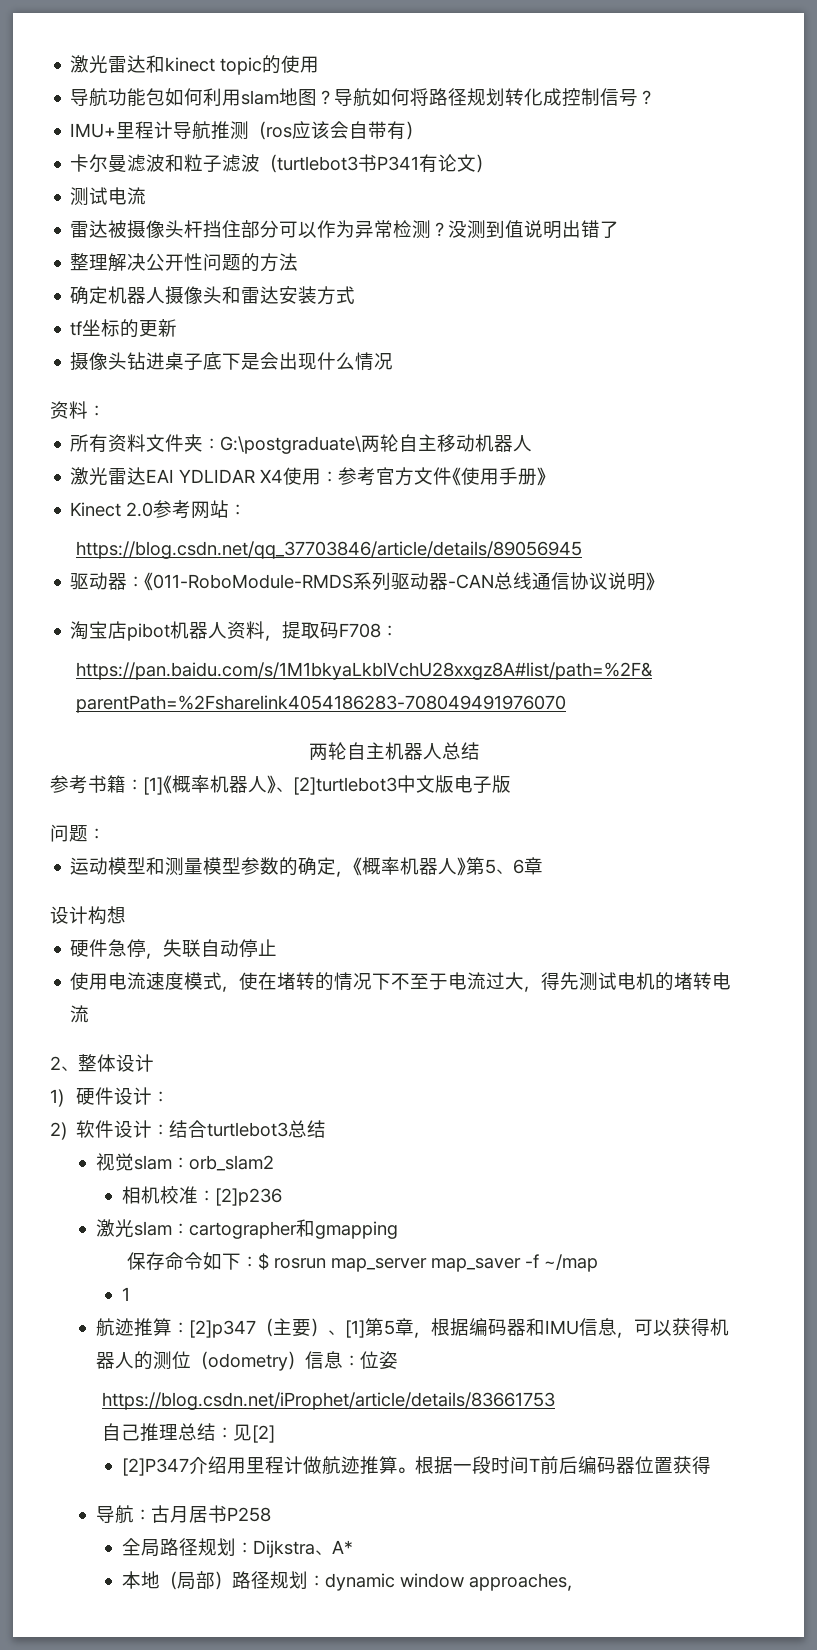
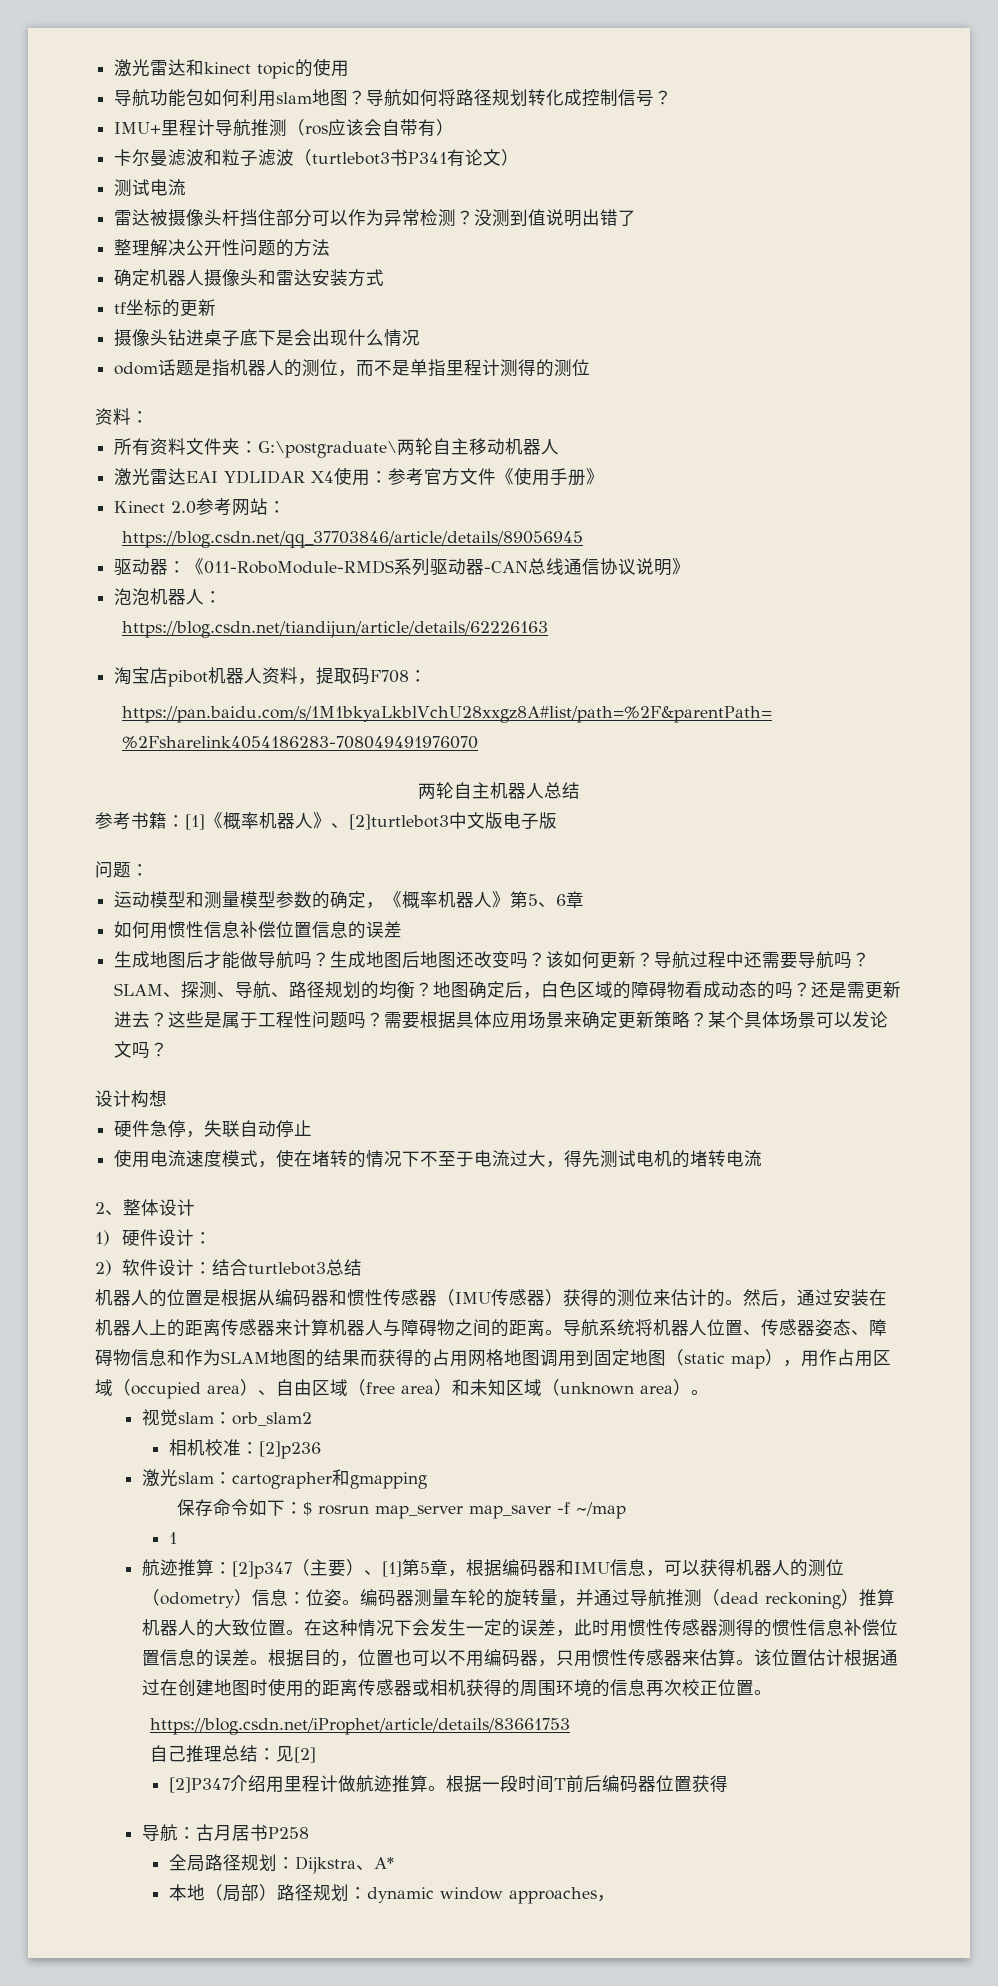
(394, 361) none -> [114,359,591,377] // odom话题是指机器人的测位，而不是单指里程计测得的测位
(656, 581) none -> [114,588,223,605] [122,621,549,638] // 泡泡机器人： // https://blog.csdn.net/tiandijun/article/details/62226163
(544, 866) none -> [114,921,403,939] [114,951,871,969] [114,981,902,999] [114,1011,889,1029] [114,1041,169,1059] // 如何用惯性信息补偿位置信息的误差 // 生成地图后才能做导航吗？生成地图后地图还改变吗？该如何更新？导航过程中还需要导航吗？SLAM、探测、导航、路径规划的均衡？地图确定后，白色区域的障碍物看成动态的吗？还是需更新进去？这些是属于工程性问题吗？需要根据具体应用场景来确定更新策略？某个具体场景可以发论文吗？
(327, 1129) none -> [95,1289,887,1307] [95,1319,887,1337] [95,1349,891,1369] [95,1379,709,1399] // 机器人的位置是根据从编码器和惯性传感器（IMU传感器）获得的测位来估计的。然后，通过安装在机器人上的距离传感器来计算机器人与障碍物之间的距离。导航系统将机器人位置、传感器姿态、障碍物信息和作为SLAM地图的结果而获得的占用网格地图调用到固定地图（static map），用作占用区域（occupied area）、自由区域（free area）和未知区域（unknown area）。
(399, 1360) none -> [341,1589,895,1609] [141,1619,898,1637] [141,1649,898,1667] [141,1678,772,1697] 。编码器测量车轮的旋转量，并通过导航推测（dead reckoning）推算机器人的大致位置。在这种情况下会发生一定的误差，此时用惯性传感器测得的惯性信息补偿位置信息的误差。根据目的，位置也可以不用编码器，只用惯性传感器来估算。该位置估计根据通过在创建地图时使用的距离传感器或相机获得的周围环境的信息再次校正位置。

